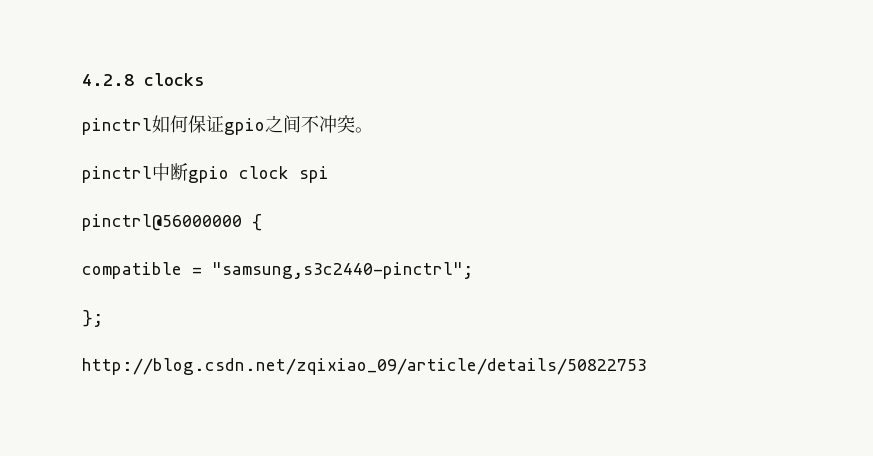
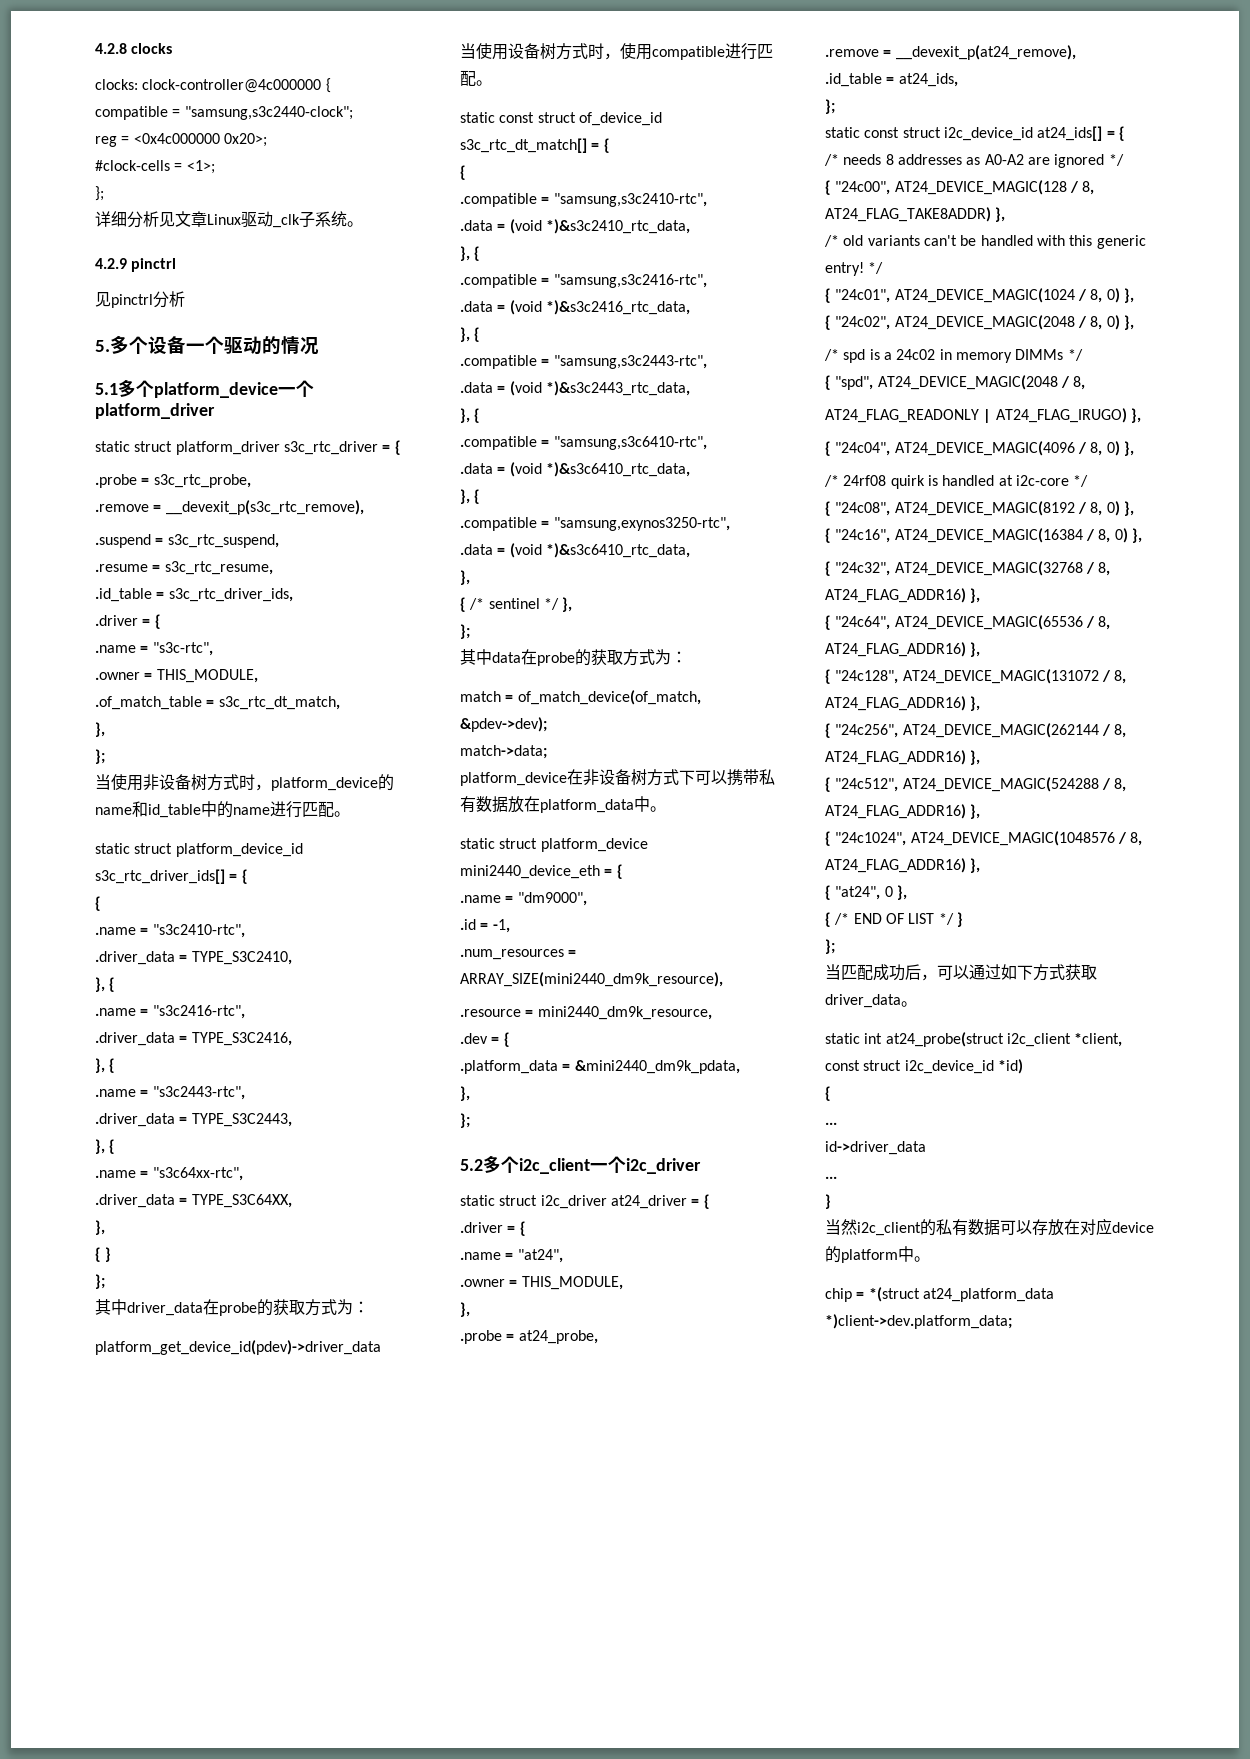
[82,115,373,135] [82,163,329,183] [82,214,262,231] [82,262,473,279] [82,310,103,327] [82,358,647,375] pinctrl如何保证gpio之间不冲突。 // pinctrl中断gpio clock spi // pinctrl@56000000 { // compatible = "samsung,s3c2440-pinctrl"; // }; // http://blog.csdn.net/zqixiao_09/article/details/50822753 -> [95,78,331,93] [95,106,353,120] [95,133,267,147] [95,160,215,174] [95,186,104,201] [95,211,363,228] [95,258,177,272] [95,291,185,308] [95,335,319,355] [95,379,314,398] [95,403,215,419] [95,440,401,455] [95,474,251,488] [95,500,364,515] [95,534,279,548] [95,561,273,575] [95,588,293,602] [95,614,161,629] [95,642,213,656] [95,669,258,683] [95,696,340,710] [95,722,105,737] [95,749,105,764] [95,774,394,791] [95,801,350,818] [95,843,303,857] [95,869,248,884] [95,896,101,911] [95,924,245,938] [95,951,292,965] [95,977,116,992] [95,1005,245,1019] [95,1032,292,1046] [95,1058,116,1073] [95,1086,245,1100] [95,1113,292,1127] [95,1139,116,1154] [95,1167,243,1181] [95,1194,292,1208] [95,1220,105,1235] [95,1247,112,1262] [95,1274,105,1289] [95,1299,369,1316] [95,1340,381,1355] [460,43,773,60] [460,70,492,86] [460,112,662,126] [460,138,610,153] [460,165,466,180] [460,193,707,207] [460,219,690,234] [460,246,481,261] [460,274,707,288] [460,300,690,315] [460,327,481,342] [460,355,707,369] [460,381,690,396] [460,408,481,423] [460,436,707,450] [460,462,690,477] [460,489,481,504] [460,517,730,531] [460,543,690,558] [460,570,470,585] [460,597,573,612] [460,624,470,639] [460,649,687,666] [460,690,701,705] [460,717,547,732] [460,745,547,759] [460,769,775,786] [460,796,666,813] [460,838,648,852] [460,864,623,879] [460,892,587,906] [460,919,510,933] [460,949,577,960] [460,972,723,987] [460,1006,712,1020] [460,1032,510,1047] [460,1060,740,1074] [460,1086,470,1101] [460,1113,470,1128] [460,1155,701,1174] [460,1194,710,1209] [460,1221,526,1236] [460,1249,563,1263] [460,1276,623,1290] [460,1302,470,1317] [460,1330,598,1344] [825,45,1076,60] [825,73,958,87] [825,99,835,114] [825,126,1125,141] [824,154,1124,168] [825,180,1095,195] [825,207,1006,222] [824,235,1146,249] [825,262,884,276] [825,288,1134,303] [825,315,1134,330] [824,349,1083,363] [825,375,1086,390] [825,408,1141,423] [825,441,1134,456] [824,475,1089,489] [825,501,1134,516] [825,528,1142,543] [825,561,1111,576] [825,588,981,603] [825,615,1111,630] [825,642,981,657] [825,669,1127,684] [825,696,981,711] [825,723,1127,738] [825,750,981,765] [825,777,1127,792] [825,804,981,819] [825,831,1143,846] [825,858,981,873] [825,885,907,900] [825,912,963,927] [825,939,835,954] [825,964,1097,981] [825,994,917,1008] [825,1032,1123,1047] [825,1059,1023,1074] [825,1086,831,1101] [825,1122,837,1125] [825,1141,926,1155] [825,1176,837,1179] [825,1194,831,1209] [825,1218,1154,1236] [825,1246,930,1263] [825,1287,1054,1302] [825,1314,1012,1329] clocks: clock-controller@4c000000 { // compatible = "samsung,s3c2440-clock"; // reg = <0x4c000000 0x20>; // #clock-cells = <1>; // }; // 详细分析见文章Linux驱动_clk子系统。 // 4.2.9 pinctrl // 见pinctrl分析 // 5.多个设备一个驱动的情况 // 5.1多个platform_device一个platform_driver // static struct platform_driver s3c_rtc_driver = { // .probe = s3c_rtc_probe, // .remove = __devexit_p(s3c_rtc_remove), // .suspend = s3c_rtc_suspend, // .resume = s3c_rtc_resume, // .id_table = s3c_rtc_driver_ids, // .driver = { // .name = "s3c-rtc", // .owner = THIS_MODULE, // .of_match_table = s3c_rtc_dt_match, // }, // }; // 当使用非设备树方式时，platform_device的name和id_table中的name进行匹配。 // static struct platform_device_id s3c_rtc_driver_ids[] = { // { // .name = "s3c2410-rtc", // .driver_data = TYPE_S3C2410, // }, { // .name = "s3c2416-rtc", // .driver_data = TYPE_S3C2416, // }, { // .name = "s3c2443-rtc", // .driver_data = TYPE_S3C2443, // }, { // .name = "s3c64xx-rtc", // .driver_data = TYPE_S3C64XX, // }, // { } // }; // 其中driver_data在probe的获取方式为： // platform_get_device_id(pdev)->driver_data // 当使用设备树方式时，使用compatible进行匹配。 // static const struct of_device_id s3c_rtc_dt_match[] = { // { // .compatible = "samsung,s3c2410-rtc", // .data = (void *)&s3c2410_rtc_data, // }, { // .compatible = "samsung,s3c2416-rtc", // .data = (void *)&s3c2416_rtc_data, // }, { // .compatible = "samsung,s3c2443-rtc", // .data = (void *)&s3c2443_rtc_data, // }, { // .compatible = "samsung,s3c6410-rtc", // .data = (void *)&s3c6410_rtc_data, // }, { // .compatible = "samsung,exynos3250-rtc", // .data = (void *)&s3c6410_rtc_data, // }, // { /* sentinel */ }, // }; // 其中data在probe的获取方式为： // match = of_match_device(of_match, &pdev->dev); // match->data; // platform_device在非设备树方式下可以携带私有数据放在platform_data中。 // static struct platform_device mini2440_device_eth = { // .name = "dm9000", // .id = -1, // .num_resources = ARRAY_SIZE(mini2440_dm9k_resource), // .resource = mini2440_dm9k_resource, // .dev = { // .platform_data = &mini2440_dm9k_pdata, // }, // }; // 5.2多个i2c_client一个i2c_driver // static struct i2c_driver at24_driver = { // .driver = { // .name = "at24", // .owner = THIS_MODULE, // }, // .probe = at24_probe, // .remove = __devexit_p(at24_remove), // .id_table = at24_ids, // }; // static const struct i2c_device_id at24_ids[] = { // /* needs 8 addresses as A0-A2 are ignored */ // { "24c00", AT24_DEVICE_MAGIC(128 / 8, AT24_FLAG_TAKE8ADDR) }, // /* old variants can't be handled with this generic entry! */ // { "24c01", AT24_DEVICE_MAGIC(1024 / 8, 0) }, // { "24c02", AT24_DEVICE_MAGIC(2048 / 8, 0) }, // /* spd is a 24c02 in memory DIMMs */ // { "spd", AT24_DEVICE_MAGIC(2048 / 8, // AT24_FLAG_READONLY | AT24_FLAG_IRUGO) }, // { "24c04", AT24_DEVICE_MAGIC(4096 / 8, 0) }, // /* 24rf08 quirk is handled at i2c-core */ // { "24c08", AT24_DEVICE_MAGIC(8192 / 8, 0) }, // { "24c16", AT24_DEVICE_MAGIC(16384 / 8, 0) }, // { "24c32", AT24_DEVICE_MAGIC(32768 / 8, AT24_FLAG_ADDR16) }, // { "24c64", AT24_DEVICE_MAGIC(65536 / 8, AT24_FLAG_ADDR16) }, // { "24c128", AT24_DEVICE_MAGIC(131072 / 8, AT24_FLAG_ADDR16) }, // { "24c256", AT24_DEVICE_MAGIC(262144 / 8, AT24_FLAG_ADDR16) }, // { "24c512", AT24_DEVICE_MAGIC(524288 / 8, AT24_FLAG_ADDR16) }, // { "24c1024", AT24_DEVICE_MAGIC(1048576 / 8, AT24_FLAG_ADDR16) }, // { "at24", 0 }, // { /* END OF LIST */ } // }; // 当匹配成功后，可以通过如下方式获取driver_data。 // static int at24_probe(struct i2c_client *client, const struct i2c_device_id *id) // { // ... // id->driver_data // ... // } // 当然i2c_client的私有数据可以存放在对应device的platform中。 // chip = *(struct at24_platform_data *)client->dev.platform_data;

